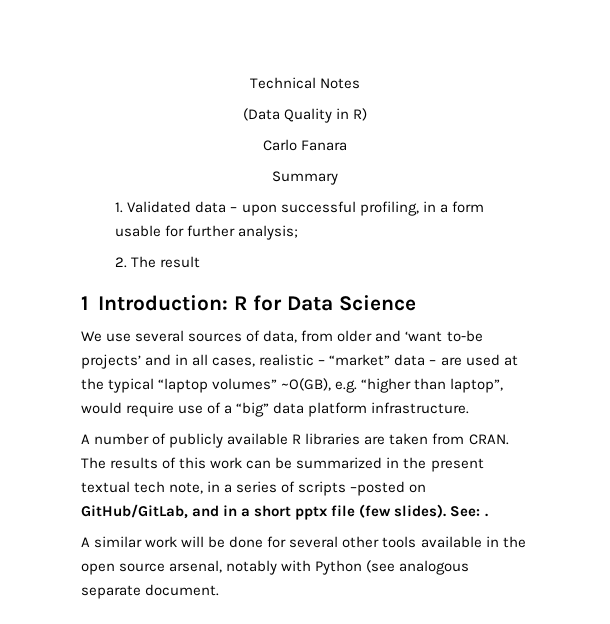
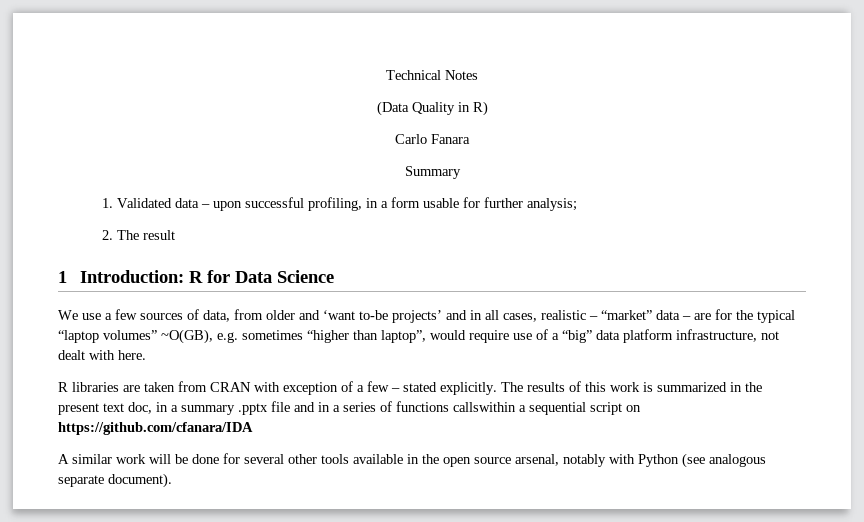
[135,330,185,342] several -> [105,309,137,320] a few
[465,354,518,366] used at -> [715,309,732,320] for
(358, 386) none -> [242,330,303,340] sometimes
[371,402,470,414] [81,433,289,448] infrastructure. // A number of publicly available -> [676,329,779,342] [58,350,146,360] infrastructure, not dealt with here. //
[468,434,509,445] CRAN. -> [210,381,497,395] CRAN with exception of a few – stated explicitly.
[246,457,293,469] can be -> [643,382,653,392] is
[81,481,427,496] [81,504,488,520] textual tech note, in a series of scripts –posted on GitHub/GitLab, and in a short pptx file (few slides). See: . -> [103,401,641,415] [58,422,253,435] text doc, in a summary .pptx file and in a series of functions callswithin a sequential script on https://github.com/cfanara/IDA
[145,584,220,596] document. -> [108,473,172,488] document).

